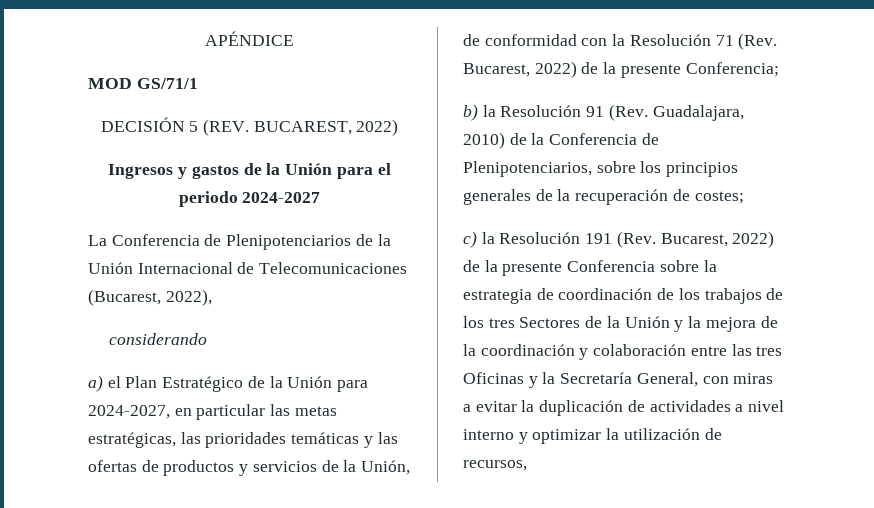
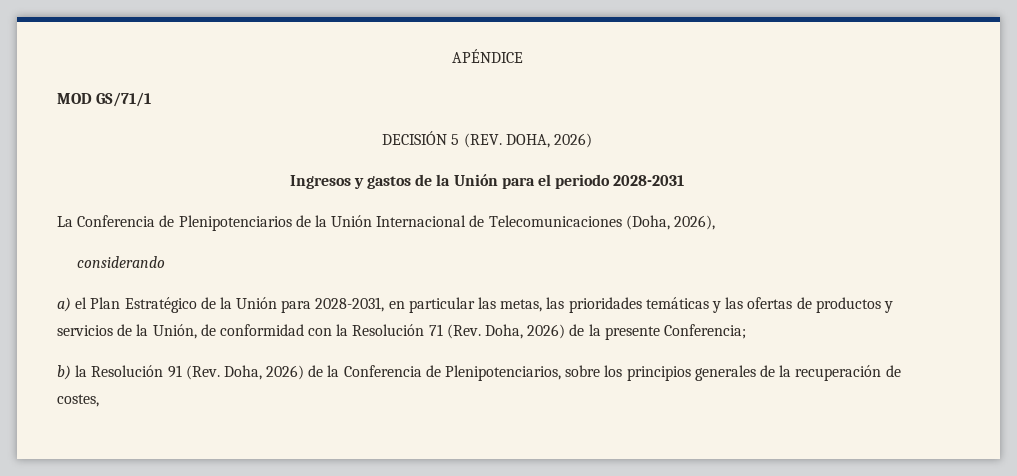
[253,119,399,136] BUCAREST, 2022) -> [505,133,592,148] DOHA, 2026)
[242,192,321,203] 2024-2027 -> [613,175,685,186] 2028-2031
[88,289,212,306] (Bucarest, 2022), -> [625,215,716,230] (Doha, 2026),
[88,405,170,419] 2024-2027, -> [315,297,385,312] 2028-2031,
[294,406,337,416] [88,432,176,448] metas estratégicas, -> [500,299,543,312] metas,
[463,61,577,78] Bucarest, 2022) -> [485,324,566,339] Doha, 2026)
[652,105,744,121] [463,132,505,149] Guadalajara, 2010) -> [223,365,305,380] Doha, 2026)
[694,191,744,204] [463,231,775,248] [463,260,717,276] [463,288,784,304] [463,316,778,332] [463,344,783,360] [463,372,774,388] [463,400,785,416] [463,428,722,444] [463,460,527,471] costes; // c) la Resolución 191 (Rev. Bucarest, 2022) de la presente Conferencia sobre la estrategia de coordinación de los trabajos de los tres Sectores de la Unión y la mejora de la coordinación y colaboración entre las tres Oficinas y la Secretaría General, con miras a evitar la duplicación de actividades a nivel interno y optimizar la utilización de recursos, -> [57,394,99,407] costes,

